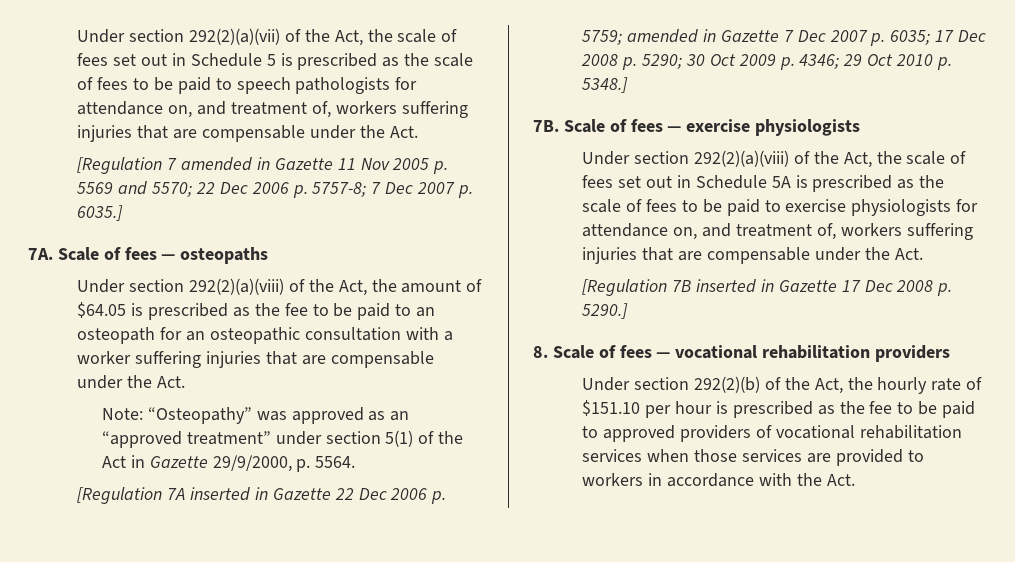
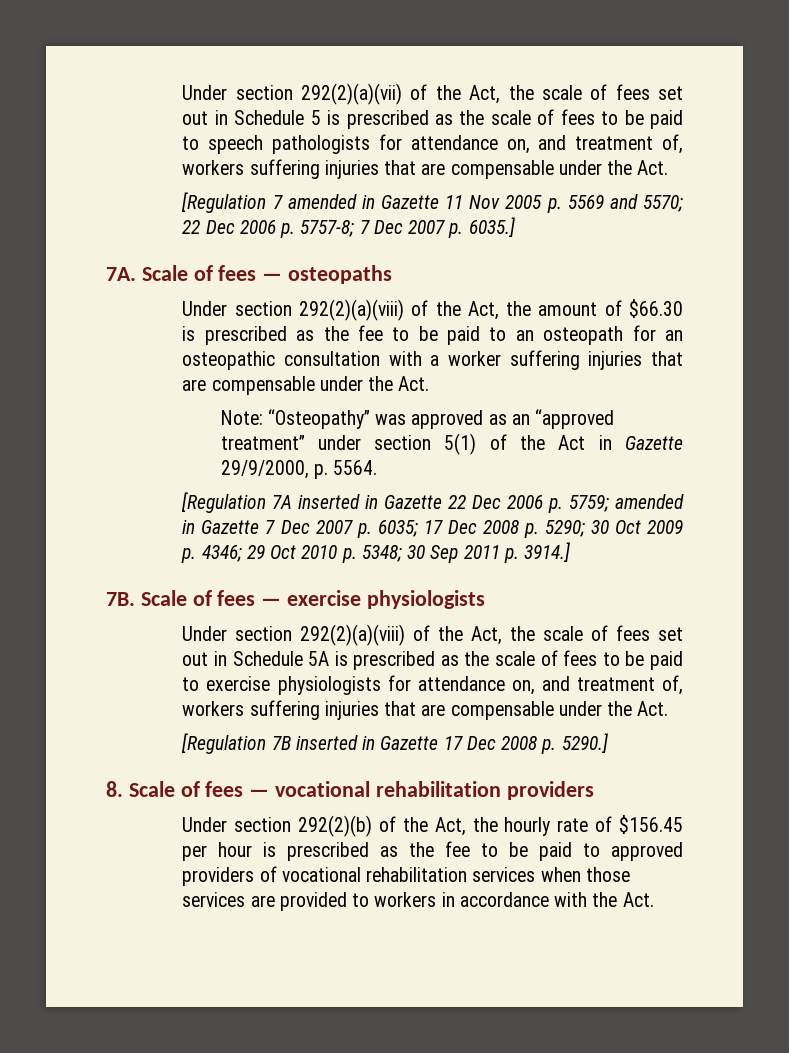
[77,302,127,318] $64.05 -> [629,299,683,318] $66.30
[582,77,629,93] 5348.] -> [361,542,571,563] 5348; 30 Sep 2011 p. 3914.]
[582,400,641,416] $151.10 -> [619,815,684,834] $156.45

